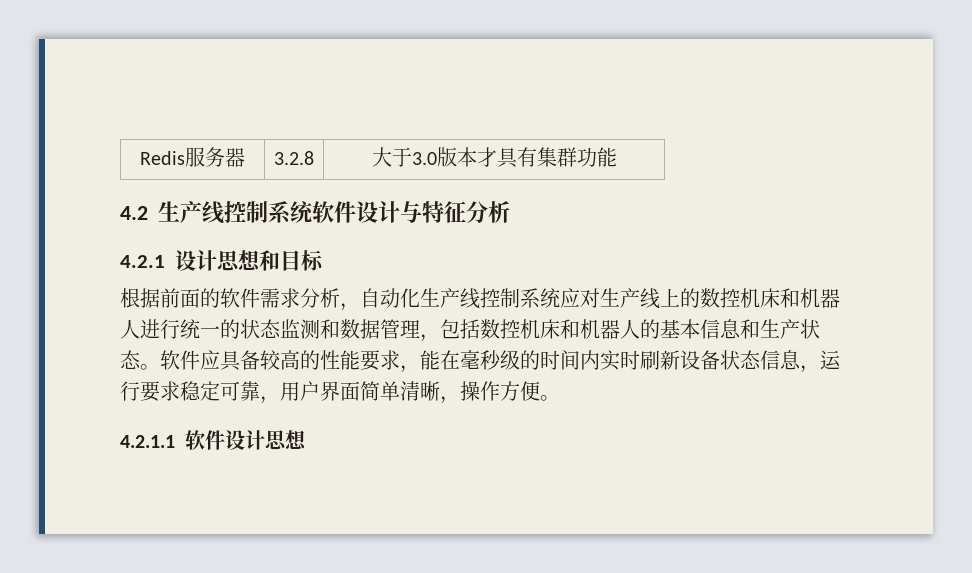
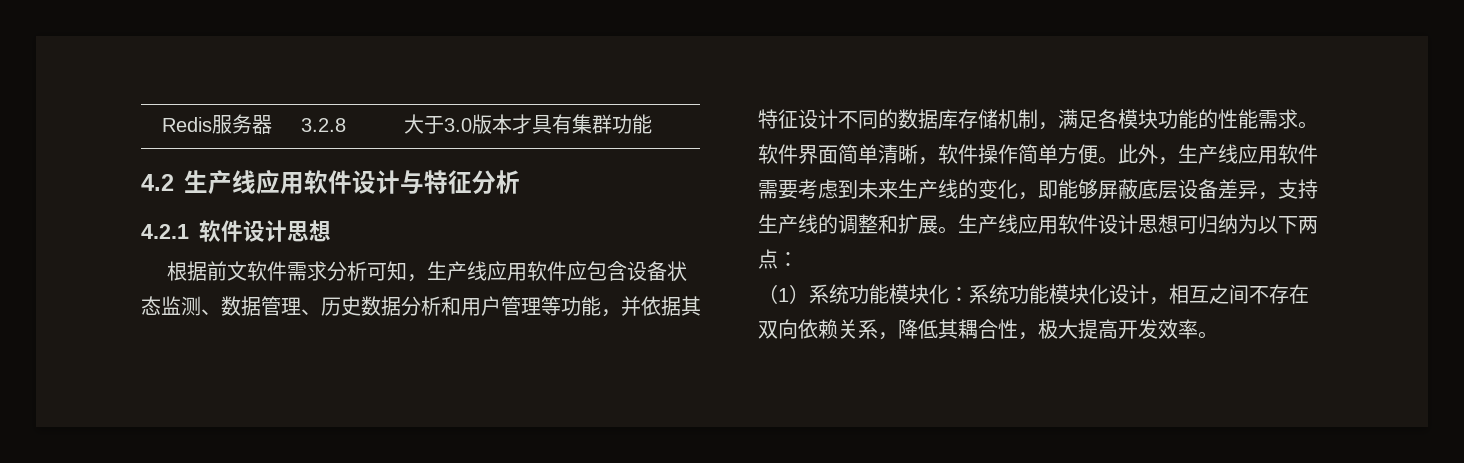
[224,201,313,224] 控制系统 -> [256,170,304,194] 应用
[175,250,324,271] 设计思想和目标 -> [199,220,331,242] 软件设计思想
[180,288,220,308] 面的 -> [227,261,248,281] 文
[340,288,840,311] [120,319,240,339] ，自动化生产线控制系统应对生产线上的数控机床和机器人进行统一的 -> [367,261,668,282] 可知，生产线应用软件应包含设备
[320,319,340,339] 和 -> [201,309,221,315] 、
[420,319,820,342] [120,350,841,373] [120,381,320,404] ，包括数控机床和机器人的基本信息和生产状态。软件应具备较高的性能要求，能在毫秒级的时间内实时刷新设备状态信息，运行要求稳定可靠，用户 -> [301,296,701,317] [758,109,1318,130] [758,144,798,164] 、历史数据分析和用户管理等功能，并依据其特征设计不同的数据库存储机制，满足各模块功能的性能需求。软件
[460,381,500,401] 操作 -> [938,144,1058,164] 软件操作简单
[120,430,307,450] // 4.2.1.1软件设计思想 -> [1118,144,1318,165] [758,179,1318,200] [758,214,1318,234] [758,249,798,269] [758,284,1309,305] [758,319,1218,340] 此外，生产线应用软件需要考虑到未来生产线的变化，即能够屏蔽底层设备差异，支持生产线的调整和扩展。生产线应用软件设计思想可归纳为以下两点： // （1）系统功能模块化：系统功能模块化设计，相互之间不存在双向依赖关系，降低其耦合性，极大提高开发效率。

